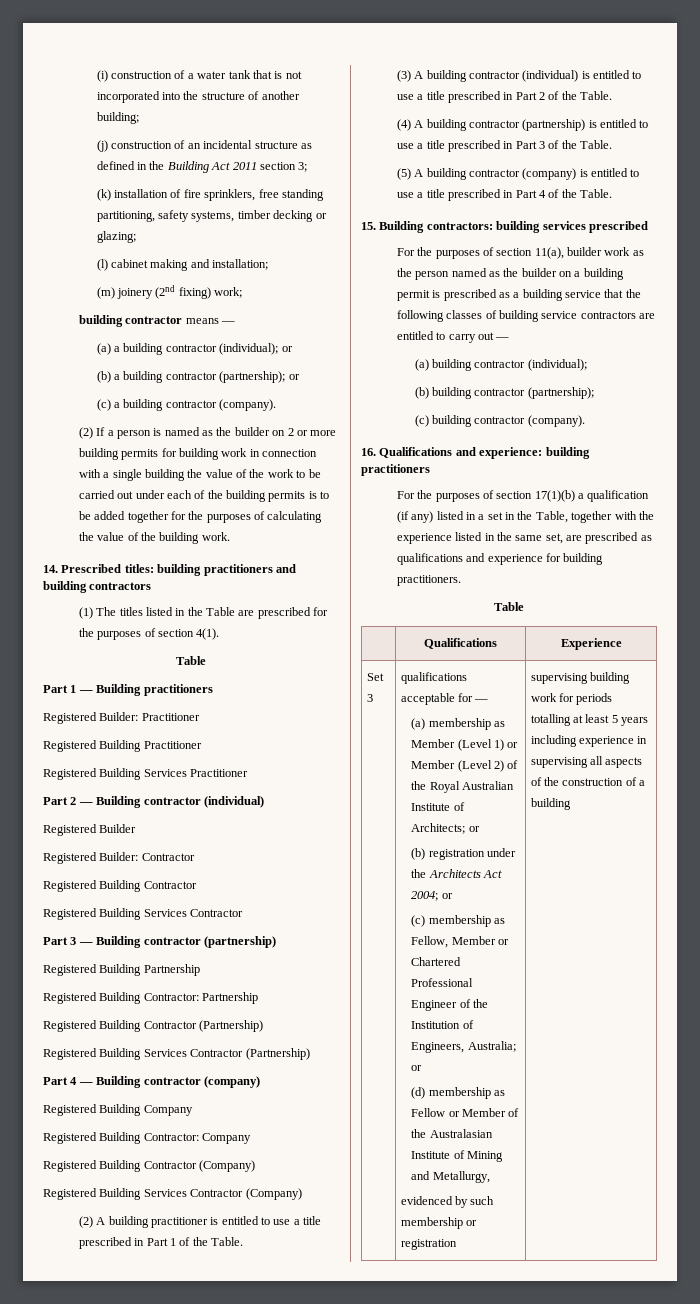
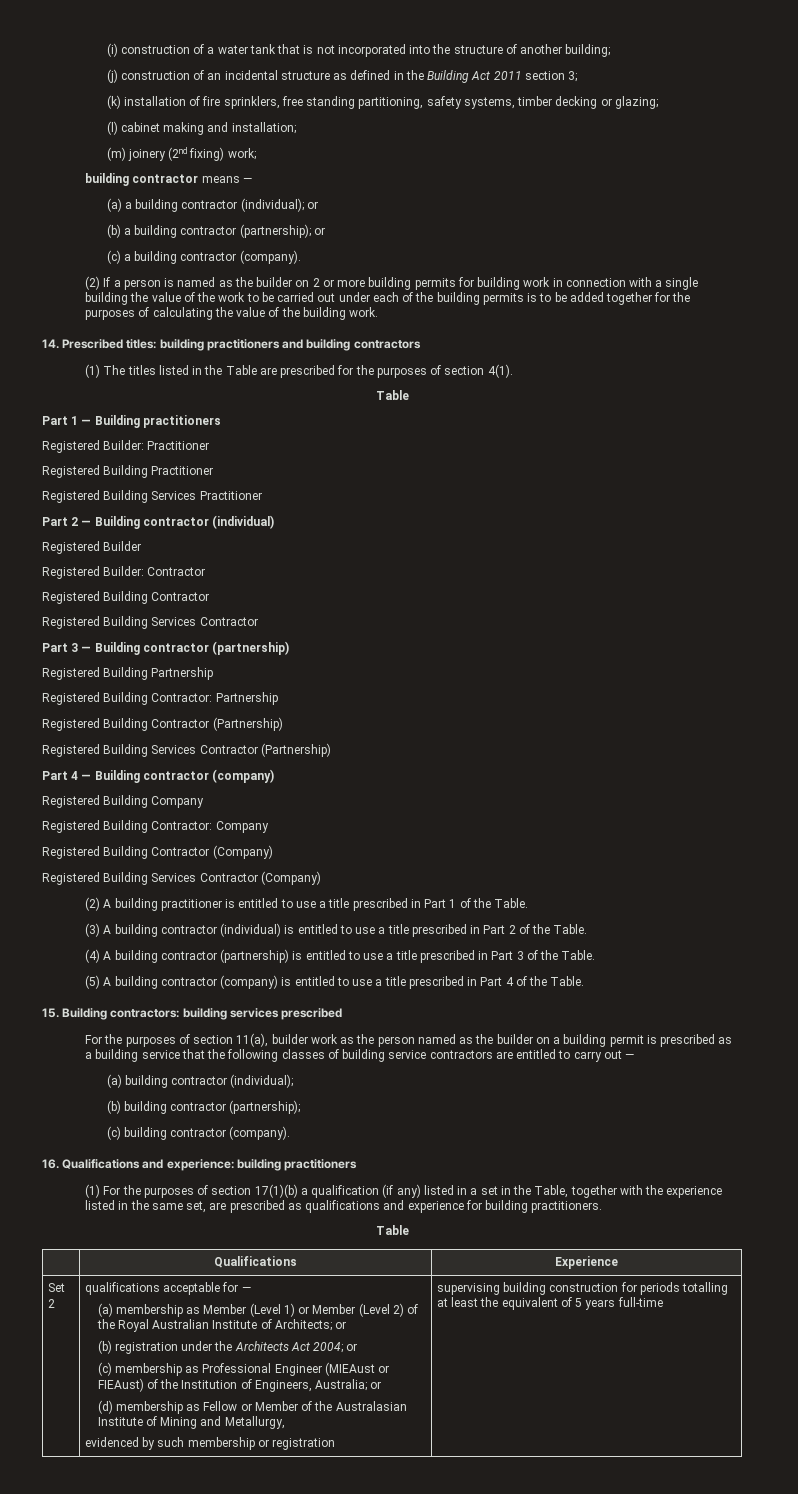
(430, 470) none -> [85,1184,101,1198] (1)
[366,694,373,702] 3 -> [47,1299,55,1308] 2
[411,936,510,948] [411,957,462,966] [411,978,474,987] [411,1000,458,1011] Fellow, Member or Chartered Professional Engineer -> [202,1362,390,1376] [97,1378,144,1392] Professional Engineer (MIEAust or FIEAust)
[530,693,557,702] work -> [549,1283,619,1292] construction
[611,715,649,726] [530,735,648,747] [530,756,643,768] [530,777,646,786] [530,798,571,810] 5 years including experience in supervising all aspects of the construction of a building -> [480,1297,663,1310] the equivalent of 5 years full-time

